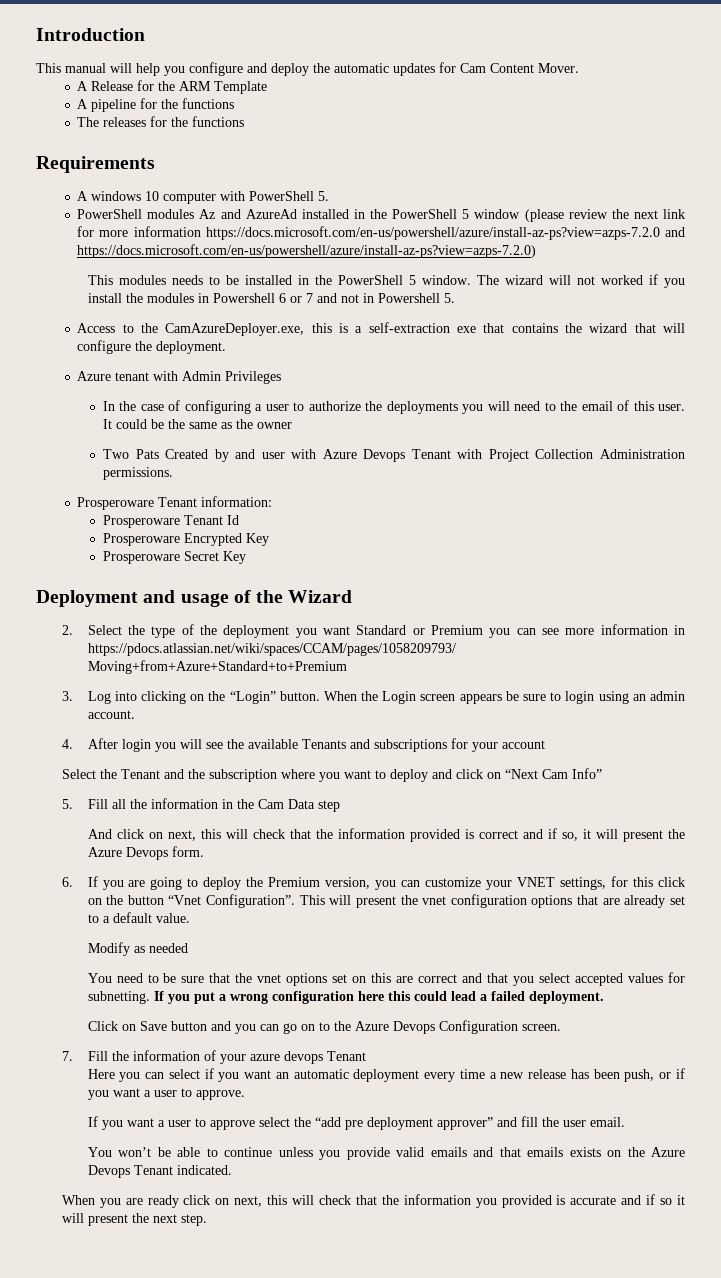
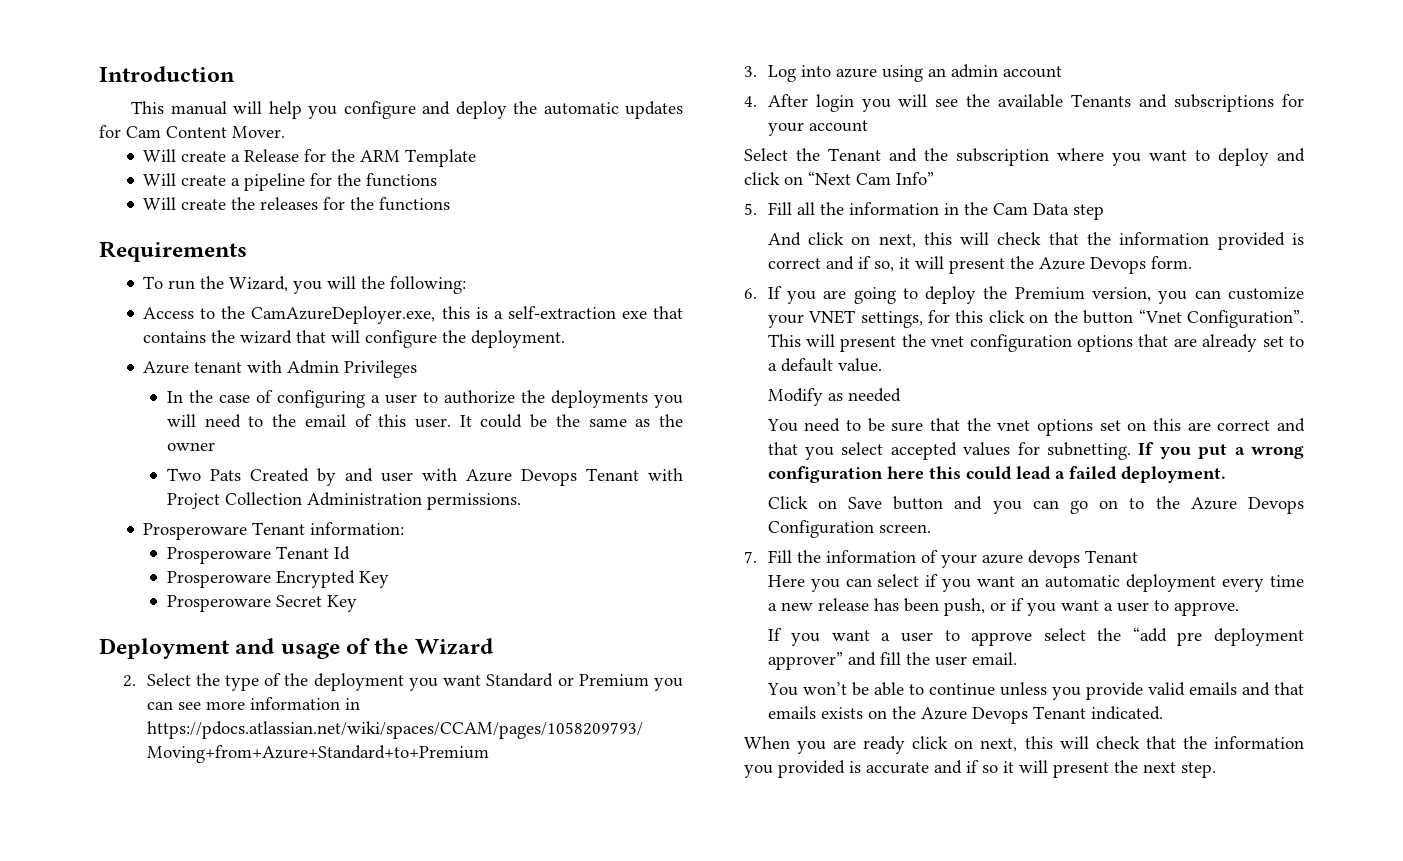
[77,81,89,91] A -> [143,149,241,162] Will create a
[77,99,89,109] A -> [143,173,241,186] Will create a
[77,117,100,127] The -> [143,197,256,210] Will create the
[77,191,330,204] [77,209,686,222] [77,226,685,240] [77,244,537,258] [87,274,686,288] [87,293,455,303] A windows 10 computer with PowerShell 5. // PowerShell modules Az and AzureAd installed in the PowerShell 5 window (please review the next link for more information https://docs.microsoft.com/en-us/powershell/azure/install-az-ps?view=azps-7.2.0 and https://docs.microsoft.com/en-us/powershell/azure/install-az-ps?view=azps-7.2.0) // This modules needs to be installed in the PowerShell 5 window. The wizard will not worked if you install the modules in Powershell 6 or 7 and not in Powershell 5. -> [143,276,467,294] To run the Wizard, you will the following:
[140,691,595,704] clicking on the “Login” button. When the Login screen appears be sure to login -> [835,68,877,78] azure
[87,710,135,719] account. -> [1002,66,1062,78] account

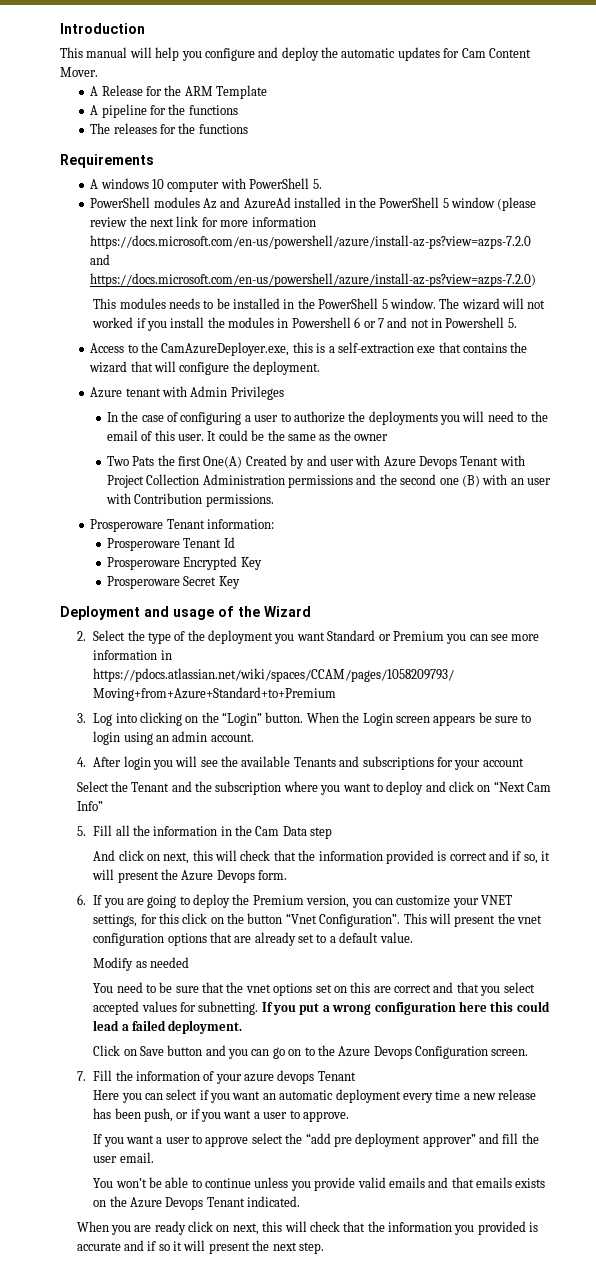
[143,149,241,162] Will create a -> [90,86,99,96] A
[143,173,241,186] Will create a -> [90,105,99,115] A
[143,197,256,210] Will create the -> [90,123,111,134] The
[143,276,467,294] To run the Wizard, you will the following: -> [90,178,322,192] [90,197,537,211] [90,216,316,227] [90,235,532,249] [90,254,111,265] [90,273,537,287] [93,298,546,310] [92,317,517,331] A windows 10 computer with PowerShell 5. // PowerShell modules Az and AzureAd installed in the PowerShell 5 window (please review the next link for more information https://docs.microsoft.com/en-us/powershell/azure/install-az-ps?view=azps-7.2.0 and https://docs.microsoft.com/en-us/powershell/azure/install-az-ps?view=azps-7.2.0) // This modules needs to be installed in the PowerShell 5 window. The wizard will not worked if you install the modules in Powershell 6 or 7 and not in Powershell 5.
(241, 475) none -> [157,455,243,468] the first One(A)
(422, 499) none -> [287,474,551,488] [105,493,203,504] permissions and the second one (B) with an user with Contribution
[835,68,877,78] azure -> [139,712,532,726] [93,731,121,745] clicking on the “Login” button. When the Login screen appears be sure to login
[1002,66,1062,78] account -> [210,733,254,742] account.

